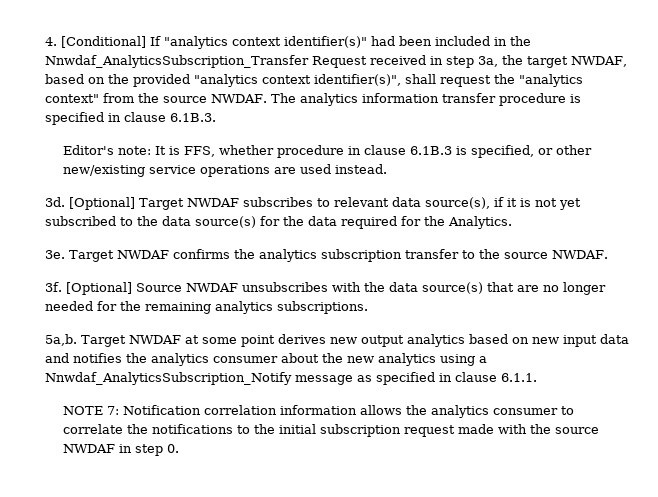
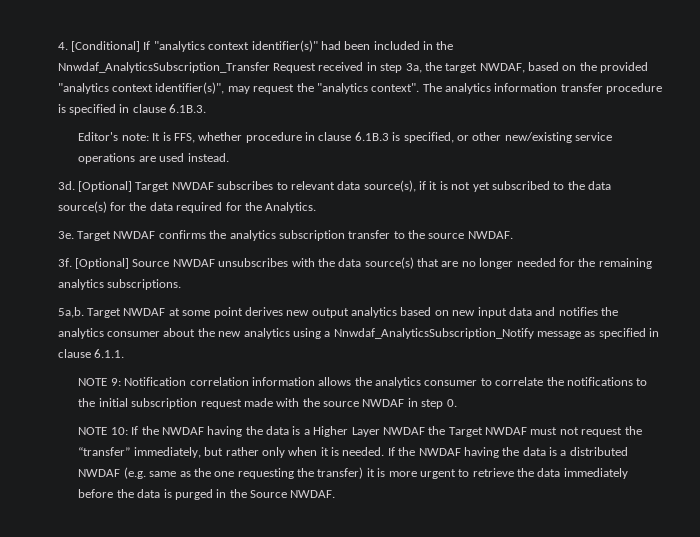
[404,74,436,84] shall -> [227,86,250,94] may
[44,93,267,103] context" from the source NWDAF. -> [371,83,420,92] context".
[106,406,119,415] 7: -> [110,378,121,386] 9:
(179, 448) none -> [78,426,642,437] [78,447,628,458] [78,467,628,479] [78,489,336,500] // NOTE 10: If the NWDAF having the data is a Higher Layer NWDAF the Target NWDAF must not request the “transfer” immediately, but rather only when it is needed. If the NWDAF having the data is a distributed NWDAF (e.g. same as the one requesting the transfer) it is more urgent to retrieve the data immediately before the data is purged in the Source NWDAF.

